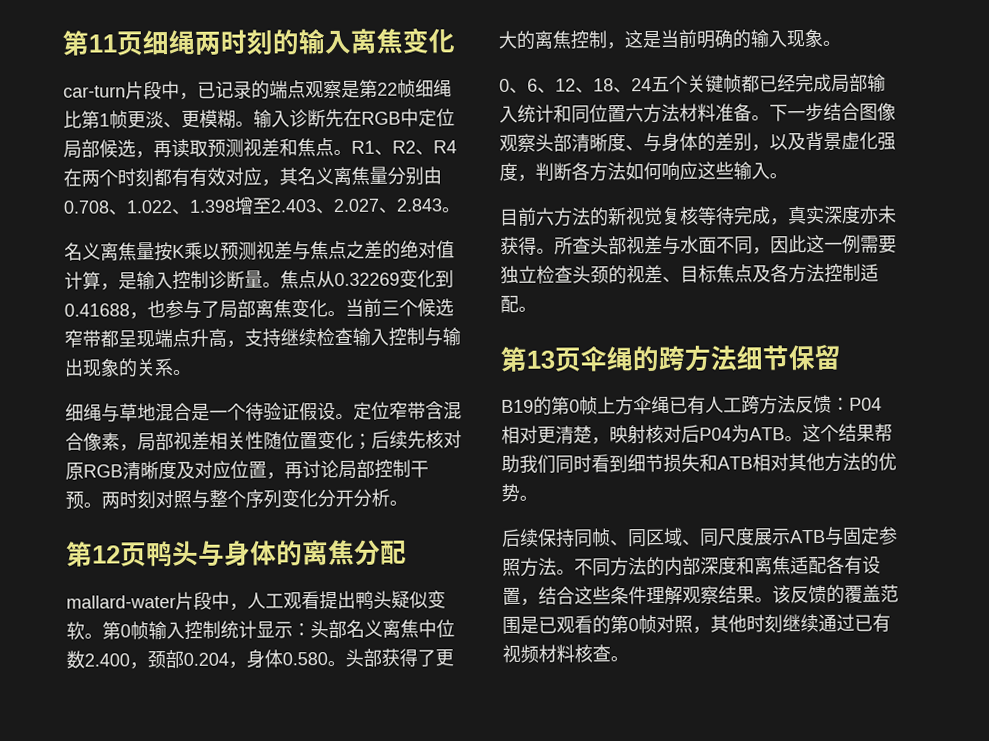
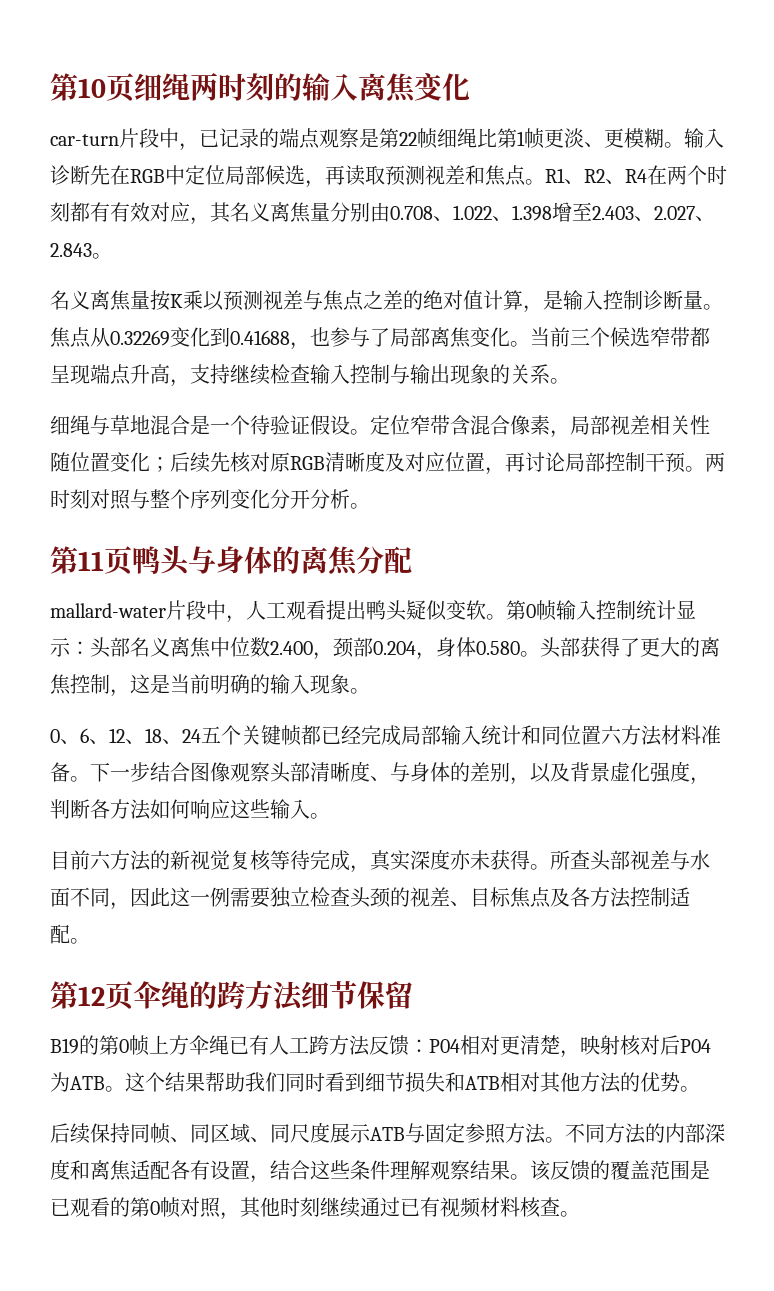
[62,30,117,56] 第11 -> [50,73,106,101] 第10
[92,545,121,564] 12 -> [78,551,104,571] 11
[526,350,555,369] 13 -> [78,986,105,1006] 12

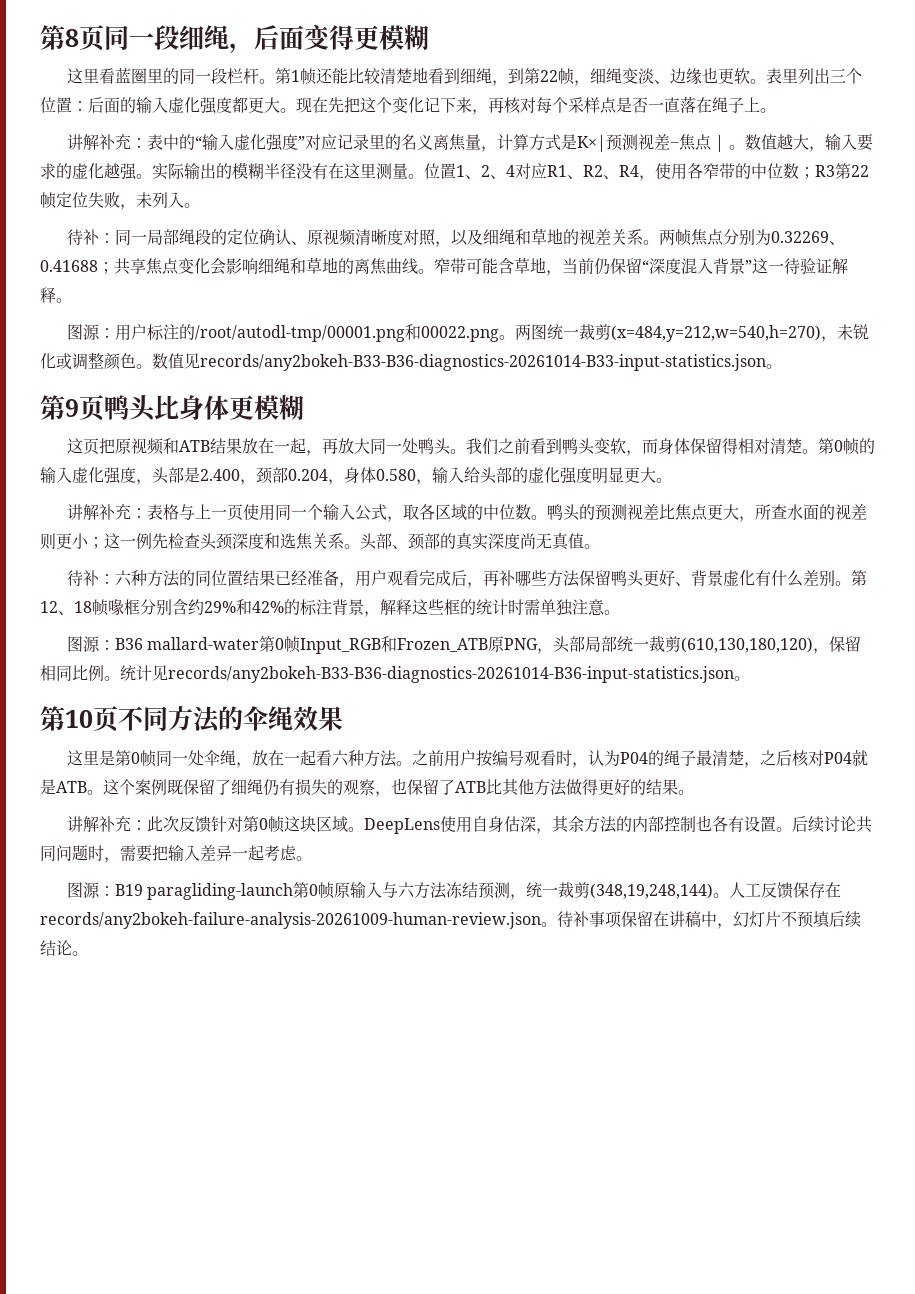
[50,73,470,103] [50,128,724,151] [50,165,727,188] [50,202,715,225] [50,243,112,259] [50,290,723,313] [50,327,710,350] [50,364,570,387] [50,415,710,438] [50,451,725,475] [50,489,370,510] [50,545,412,576] [50,600,696,623] [50,637,270,658] 第10页细绳两时刻的输入离焦变化 // car-turn片段中，已记录的端点观察是第22帧细绳比第1帧更淡、更模糊。输入诊断先在RGB中定位局部候选，再读取预测视差和焦点。R1、R2、R4在两个时刻都有有效对应，其名义离焦量分别由0.708、1.022、1.398增至2.403、2.027、2.843。 // 名义离焦量按K乘以预测视差与焦点之差的绝对值计算，是输入控制诊断量。焦点从0.32269变化到0.41688，也参与了局部离焦变化。当前三个候选窄带都呈现端点升高，支持继续检查输入控制与输出现象的关系。 // 细绳与草地混合是一个待验证假设。定位窄带含混合像素，局部视差相关性随位置变化；后续先核对原RGB清晰度及对应位置，再讨论局部控制干预。两时刻对照与整个序列变化分开分析。 // 第11页鸭头与身体的离焦分配 // mallard-water片段中，人工观看提出鸭头疑似变软。第0帧输入控制统计显示：头部名义离焦中位数 -> [40,24,429,54] [66,67,862,86] [40,96,776,115] [66,134,873,152] [40,162,869,181] [40,192,200,210] [66,228,845,247] [40,257,848,276] [40,287,72,303] [66,324,869,342] [40,352,782,371] [40,394,304,421] [66,438,875,456] [40,467,200,485] 第8页同一段细绳，后面变得更模糊 // 这里看蓝圈里的同一段栏杆。第1帧还能比较清楚地看到细绳，到第22帧，细绳变淡、边缘也更软。表里列出三个位置：后面的输入虚化强度都更大。现在先把这个变化记下来，再核对每个采样点是否一直落在绳子上。 // 讲解补充：表中的“输入虚化强度”对应记录里的名义离焦量，计算方式是K×|预测视差−焦点 | 。数值越大，输入要求的虚化越强。实际输出的模糊半径没有在这里测量。位置1、2、4对应R1、R2、R4，使用各窄带的中位数；R3第22帧定位失败，未列入。 // 待补：同一局部绳段的定位确认、原视频清晰度对照，以及细绳和草地的视差关系。两帧焦点分别为0.32269、0.41688；共享焦点变化会影响细绳和草地的离焦曲线。窄带可能含草地，当前仍保留“深度混入背景”这一待验证解释。 // 图源：用户标注的/root/autodl-tmp/00001.png和00022.png。两图统一裁剪(x=484,y=212,w=540,h=270)，未锐化或调整颜色。数值见records/any2bokeh-B33-B36-diagnostics-20261014-B33-input-statistics.json。 // 第9页鸭头比身体更模糊 // 这页把原视频和ATB结果放在一起，再放大同一处鸭头。我们之前看到鸭头变软，而身体保留得相对清楚。第0帧的输入虚化强度，头部是
[520,637,720,658] [50,674,370,697] [50,725,721,746] [50,761,710,785] [50,799,330,820] [50,849,710,873] [50,887,690,910] [50,924,90,944] [50,980,413,1011] [50,1035,711,1058] [50,1072,700,1093] [50,1122,725,1144] [50,1159,710,1183] [50,1197,560,1220] 。头部获得了更大的离焦控制，这是当前明确的输入现象。 // 0、6、12、18、24五个关键帧都已经完成局部输入统计和同位置六方法材料准备。下一步结合图像观察头部清晰度、与身体的差别，以及背景虚化强度，判断各方法如何响应这些输入。 // 目前六方法的新视觉复核等待完成，真实深度亦未获得。所查头部视差与水面不同，因此这一例需要独立检查头颈的视差、目标焦点及各方法控制适配。 // 第12页伞绳的跨方法细节保留 // B19的第0帧上方伞绳已有人工跨方法反馈：P04相对更清楚，映射核对后P04为ATB。这个结果帮助我们同时看到细节损失和ATB相对其他方法的优势。 // 后续保持同帧、同区域、同尺度展示ATB与固定参照方法。不同方法的内部深度和离焦适配各有设置，结合这些条件理解观察结果。该反馈的覆盖范围是已观看的第0帧对照，其他时刻继续通过已有视频材料核查 -> [416,467,672,485] [66,504,867,522] [40,532,600,550] [66,570,867,588] [40,599,620,617] [66,636,862,654] [40,665,750,683] [40,706,343,733] [66,750,868,768] [40,778,694,797] [66,815,872,834] [40,845,312,863] [66,882,842,900] [40,911,861,929] [40,940,72,956] ，输入给头部的虚化强度明显更大。 // 讲解补充：表格与上一页使用同一个输入公式，取各区域的中位数。鸭头的预测视差比焦点更大，所查水面的视差则更小；这一例先检查头颈深度和选焦关系。头部、颈部的真实深度尚无真值。 // 待补：六种方法的同位置结果已经准备，用户观看完成后，再补哪些方法保留鸭头更好、背景虚化有什么差别。第12、18帧喙框分别含约29%和42%的标注背景，解释这些框的统计时需单独注意。 // 图源：B36 mallard-water第0帧Input_RGB和Frozen_ATB原PNG，头部局部统一裁剪(610,130,180,120)，保留相同比例。统计见records/any2bokeh-B33-B36-diagnostics-20261014-B36-input-statistics.json。 // 第10页不同方法的伞绳效果 // 这里是第0帧同一处伞绳，放在一起看六种方法。之前用户按编号观看时，认为P04的绳子最清楚，之后核对P04就是ATB。这个案例既保留了细绳仍有损失的观察，也保留了ATB比其他方法做得更好的结果。 // 讲解补充：此次反馈针对第0帧这块区域。DeepLens使用自身估深，其余方法的内部控制也各有设置。后续讨论共同问题时，需要把输入差异一起考虑。 // 图源：B19 paragliding-launch第0帧原输入与六方法冻结预测，统一裁剪(348,19,248,144)。人工反馈保存在records/any2bokeh-failure-analysis-20261009-human-review.json。待补事项保留在讲稿中，幻灯片不预填后续结论

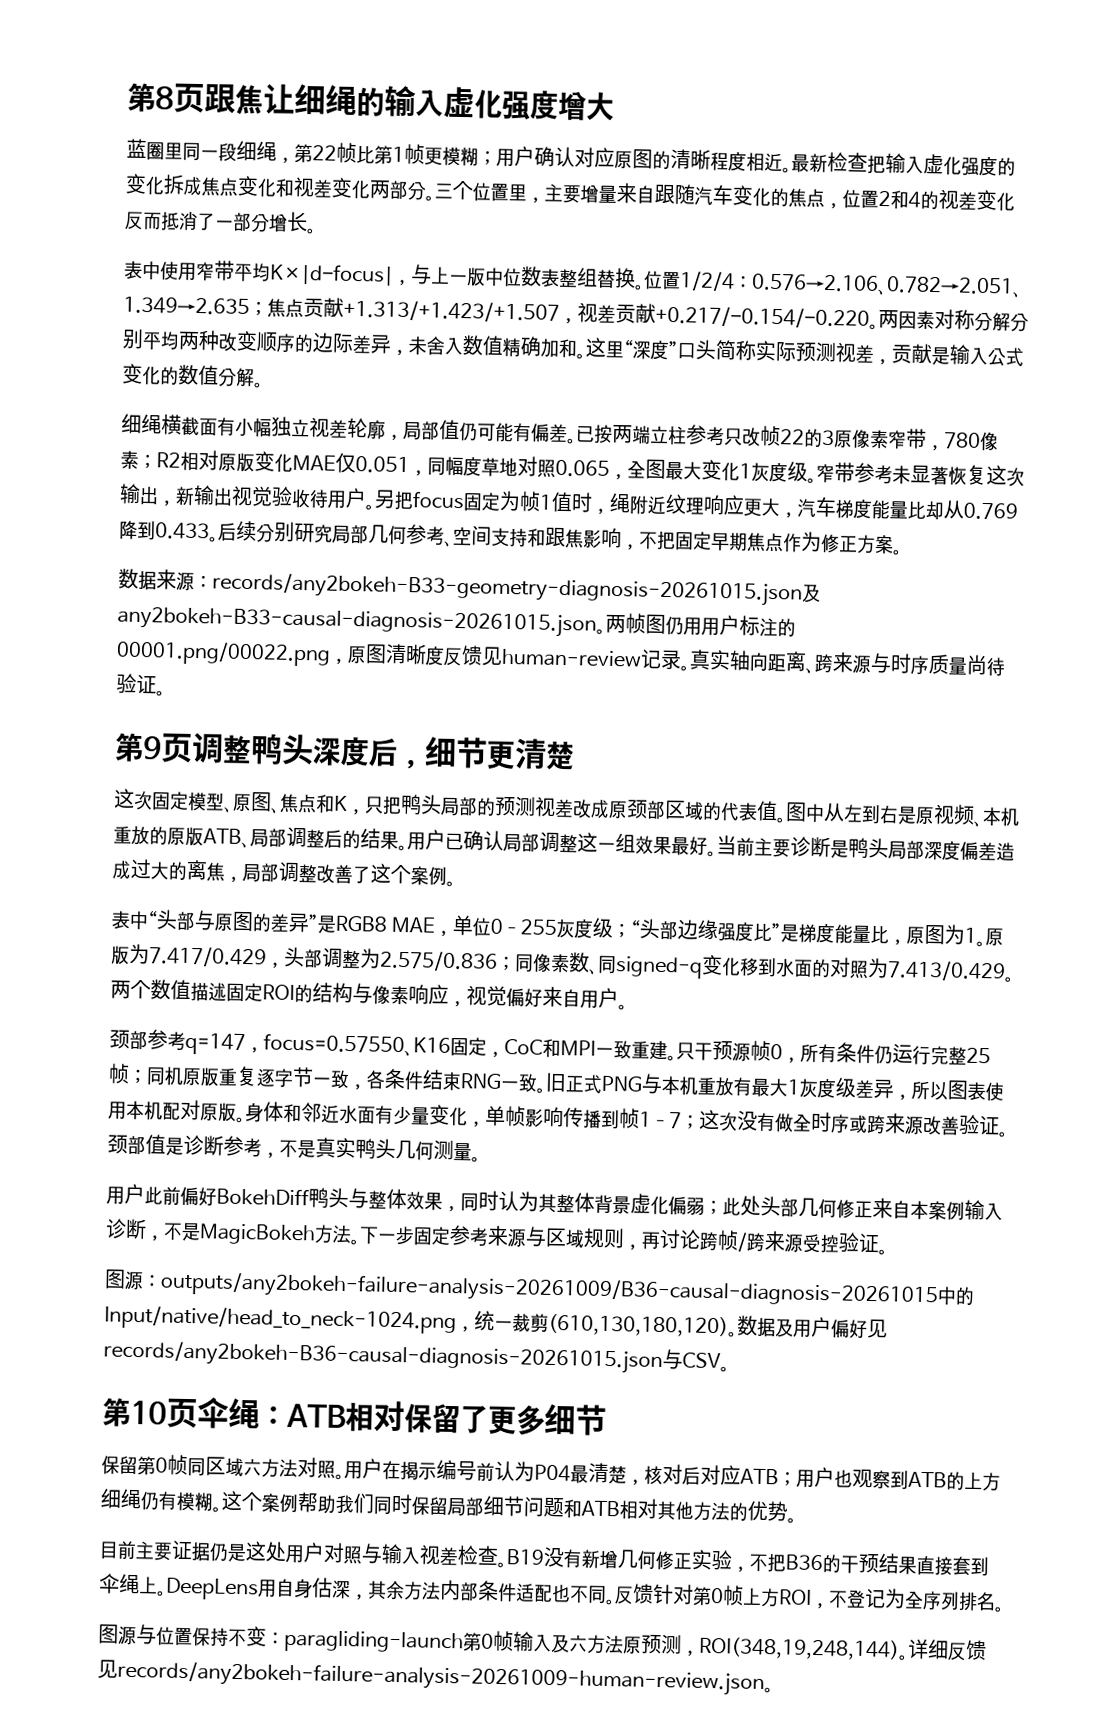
[104,24,429,54] [66,67,862,86] [40,96,776,115] [66,134,873,152] [40,162,869,181] [40,192,200,210] [66,228,845,247] [40,257,848,276] [40,287,72,303] [66,324,869,342] [40,352,782,371] [40,394,304,421] [66,438,875,456] [40,467,672,485] [66,504,867,522] [40,532,600,550] [66,570,867,588] [40,599,620,617] [66,636,862,654] [40,665,750,683] [40,706,343,733] [66,750,588,768] 同一段细绳，后面变得更模糊 // 这里看蓝圈里的同一段栏杆。第1帧还能比较清楚地看到细绳，到第22帧，细绳变淡、边缘也更软。表里列出三个位置：后面的输入虚化强度都更大。现在先把这个变化记下来，再核对每个采样点是否一直落在绳子上。 // 讲解补充：表中的“输入虚化强度”对应记录里的名义离焦量，计算方式是K×|预测视差−焦点 | 。数值越大，输入要求的虚化越强。实际输出的模糊半径没有在这里测量。位置1、2、4对应R1、R2、R4，使用各窄带的中位数；R3第22帧定位失败，未列入。 // 待补：同一局部绳段的定位确认、原视频清晰度对照，以及细绳和草地的视差关系。两帧焦点分别为0.32269、0.41688；共享焦点变化会影响细绳和草地的离焦曲线。窄带可能含草地，当前仍保留“深度混入背景”这一待验证解释。 // 图源：用户标注的/root/autodl-tmp/00001.png和00022.png。两图统一裁剪(x=484,y=212,w=540,h=270)，未锐化或调整颜色。数值见records/any2bokeh-B33-B36-diagnostics-20261014-B33-input-statistics.json。 // 第9页鸭头比身体更模糊 // 这页把原视频和ATB结果放在一起，再放大同一处鸭头。我们之前看到鸭头变软，而身体保留得相对清楚。第0帧的输入虚化强度，头部是2.400，颈部0.204，身体0.580，输入给头部的虚化强度明显更大。 // 讲解补充：表格与上一页使用同一个输入公式，取各区域的中位数。鸭头的预测视差比焦点更大，所查水面的视差则更小；这一例先检查头颈深度和选焦关系。头部、颈部的真实深度尚无真值。 // 待补：六种方法的同位置结果已经准备，用户观看完成后，再补哪些方法保留鸭头更好、背景虚化有什么差别。第12、18帧喙框分别含约29%和42%的标注背景，解释这些框的统计时需单独注意。 // 图源：B36 mallard-water第0帧Input_RGB和Frozen_ATB原PNG，头部局部统一裁剪(610,130,180,120)，保留相同比例。统计见records/any2bokeh-B33-B36-diagnostics-20261014-B36-input-statistics.json。 // 第10页不同方法的伞绳效果 // 这里是第0帧同一处伞绳，放在一起看六种方法。之前用户按编号观看时， -> [204,83,615,121] [126,138,1016,177] [125,173,1015,212] [125,211,317,235] [124,260,1023,298] [123,296,1029,332] [122,328,1024,367] [122,363,264,389] [121,413,999,452] [120,450,1025,487] [119,483,1018,521] [119,520,903,556] [118,568,821,607] [117,606,796,638] [116,640,1006,677] [116,673,166,697] [114,732,575,771] [114,788,1020,828] [113,825,1015,861] [112,858,456,888] [111,909,1005,948] [111,943,1014,983] [110,979,628,1011] [109,1029,991,1066] [108,1063,1004,1102] [108,1099,1009,1138] [107,1134,481,1163] [106,1183,1003,1221] [105,1218,888,1256] [104,1269,975,1309] [104,1305,888,1339] [103,1340,730,1375] [102,1397,607,1436] [101,1454,495,1482] 跟焦让细绳的输入虚化强度增大 // 蓝圈里同一段细绳，第22帧比第1帧更模糊；用户确认对应原图的清晰程度相近。最新检查把输入虚化强度的变化拆成焦点变化和视差变化两部分。三个位置里，主要增量来自跟随汽车变化的焦点，位置2和4的视差变化反而抵消了一部分增长。 // 表中使用窄带平均K×|d−focus|，与上一版中位数表整组替换。位置1/2/4：0.576→2.106、0.782→2.051、1.349→2.635；焦点贡献+1.313/+1.423/+1.507，视差贡献+0.217/−0.154/−0.220。两因素对称分解分别平均两种改变顺序的边际差异，未舍入数值精确加和。这里“深度”口头简称实际预测视差，贡献是输入公式变化的数值分解。 // 细绳横截面有小幅独立视差轮廓，局部值仍可能有偏差。已按两端立柱参考只改帧22的3原像素窄带，780像素；R2相对原版变化MAE仅0.051，同幅度草地对照0.065，全图最大变化1灰度级。窄带参考未显著恢复这次输出，新输出视觉验收待用户。另把focus固定为帧1值时，绳附近纹理响应更大，汽车梯度能量比却从0.769降到0.433。后续分别研究局部几何参考、空间支持和跟焦影响，不把固定早期焦点作为修正方案。 // 数据来源：records/any2bokeh-B33-geometry-diagnosis-20261015.json及any2bokeh-B33-causal-diagnosis-20261015.json。两帧图仍用用户标注的00001.png/00022.png，原图清晰度反馈见human-review记录。真实轴向距离、跨来源与时序质量尚待验证。 // 第9页调整鸭头深度后，细节更清楚 // 这次固定模型、原图、焦点和K，只把鸭头局部的预测视差改成原颈部区域的代表值。图中从左到右是原视频、本机重放的原版ATB、局部调整后的结果。用户已确认局部调整这一组效果最好。当前主要诊断是鸭头局部深度偏差造成过大的离焦，局部调整改善了这个案例。 // 表中“头部与原图的差异”是RGB8 MAE，单位0–255灰度级；“头部边缘强度比”是梯度能量比，原图为1。原版为7.417/0.429，头部调整为2.575/0.836；同像素数、同signed-q变化移到水面的对照为7.413/0.429。两个数值描述固定ROI的结构与像素响应，视觉偏好来自用户。 // 颈部参考q=147，focus=0.57550、K16固定，CoC和MPI一致重建。只干预源帧0，所有条件仍运行完整25帧；同机原版重复逐字节一致，各条件结束RNG一致。旧正式PNG与本机重放有最大1灰度级差异，所以图表使用本机配对原版。身体和邻近水面有少量变化，单帧影响传播到帧1–7；这次没有做全时序或跨来源改善验证。颈部值是诊断参考，不是真实鸭头几何测量。 // 用户此前偏好BokehDiff鸭头与整体效果，同时认为其整体背景虚化偏弱；此处头部几何修正来自本案例输入诊断，不是MagicBokeh方法。下一步固定参考来源与区域规则，再讨论跨帧/跨来源受控验证。 // 图源：outputs/any2bokeh-failure-analysis-20261009/B36-causal-diagnosis-20261015中的Input/native/head_to_neck-1024.png，统一裁剪(610,130,180,120)。数据及用户偏好见records/any2bokeh-B36-causal-diagnosis-20261015.json与CSV。 // 第10页伞绳：ATB相对保留了更多细节 // 保留第0帧同区域六方法对照。用户在揭示编号前
[647,750,696,766] 的绳子 -> (571, 1473) none
[759,750,868,767] [40,778,694,797] [66,816,456,834] 之后核对P04就是ATB。这个案例既保留了细绳仍有损失的观察，也保留了ATB比其他方法做得更好的结果。 // 讲解补充：此次反馈针对第0帧这块区域。DeepLens使 -> [644,1464,1001,1492] [100,1488,797,1524] [99,1539,989,1577] [99,1573,259,1601] 核对后对应ATB；用户也观察到ATB的上方细绳仍有模糊。这个案例帮助我们同时保留局部细节问题和ATB相对其他方法的优势。 // 目前主要证据仍是这处用户对照与输入视差检查。B19没有新增几何修正实验，不把B36的干预结果直接套到伞绳上。DeepLens
[615,815,872,833] [40,845,312,863] [66,882,842,900] [40,911,861,929] [40,940,72,956] 的内部控制也各有设置。后续讨论共同问题时，需要把输入差异一起考虑。 // 图源：B19 paragliding-launch第0帧原输入与六方法冻结预测，统一裁剪(348,19,248,144)。人工反馈保存在records/any2bokeh-failure-analysis-20261009-human-review.json。待补事项保留在讲稿中，幻灯片不预填后续结论 -> [440,1579,1004,1613] [98,1624,987,1661] [97,1659,765,1697] 内部条件适配也不同。反馈针对第0帧上方ROI，不登记为全序列排名。 // 图源与位置保持不变：paragliding-launch第0帧输入及六方法原预测，ROI(348,19,248,144)。详细反馈见records/any2bokeh-failure-analysis-20261009-human-review.json

